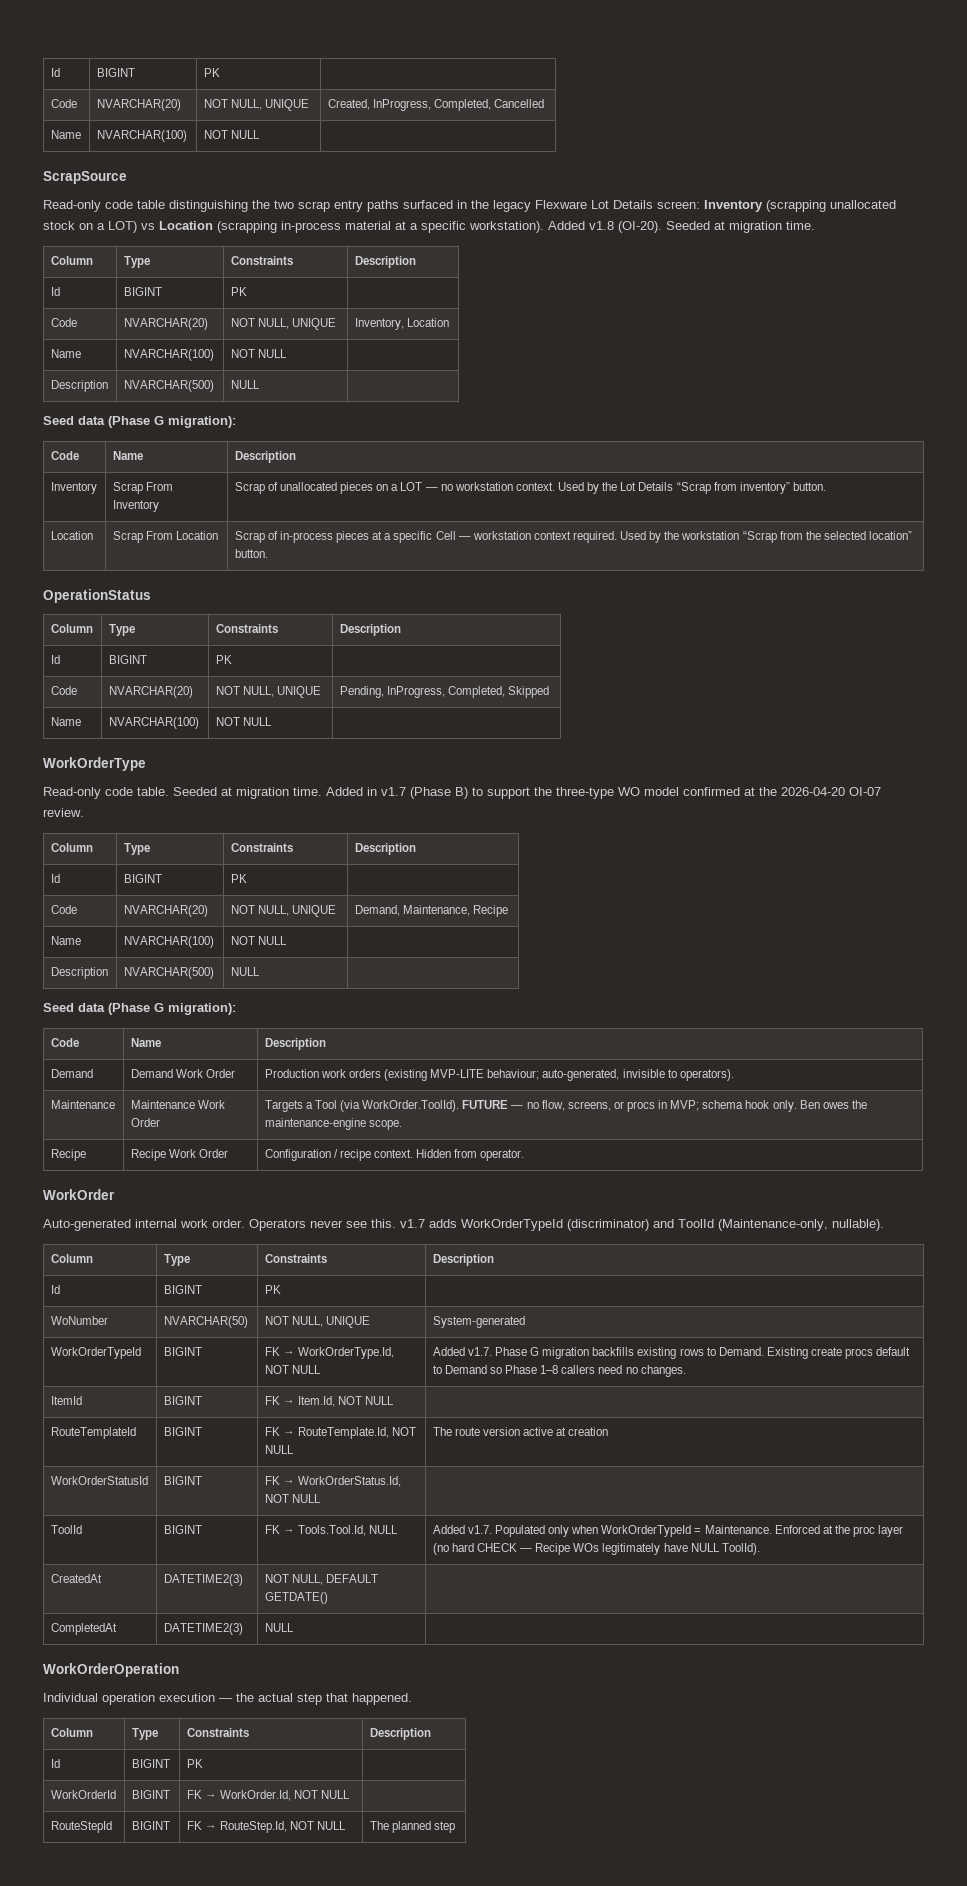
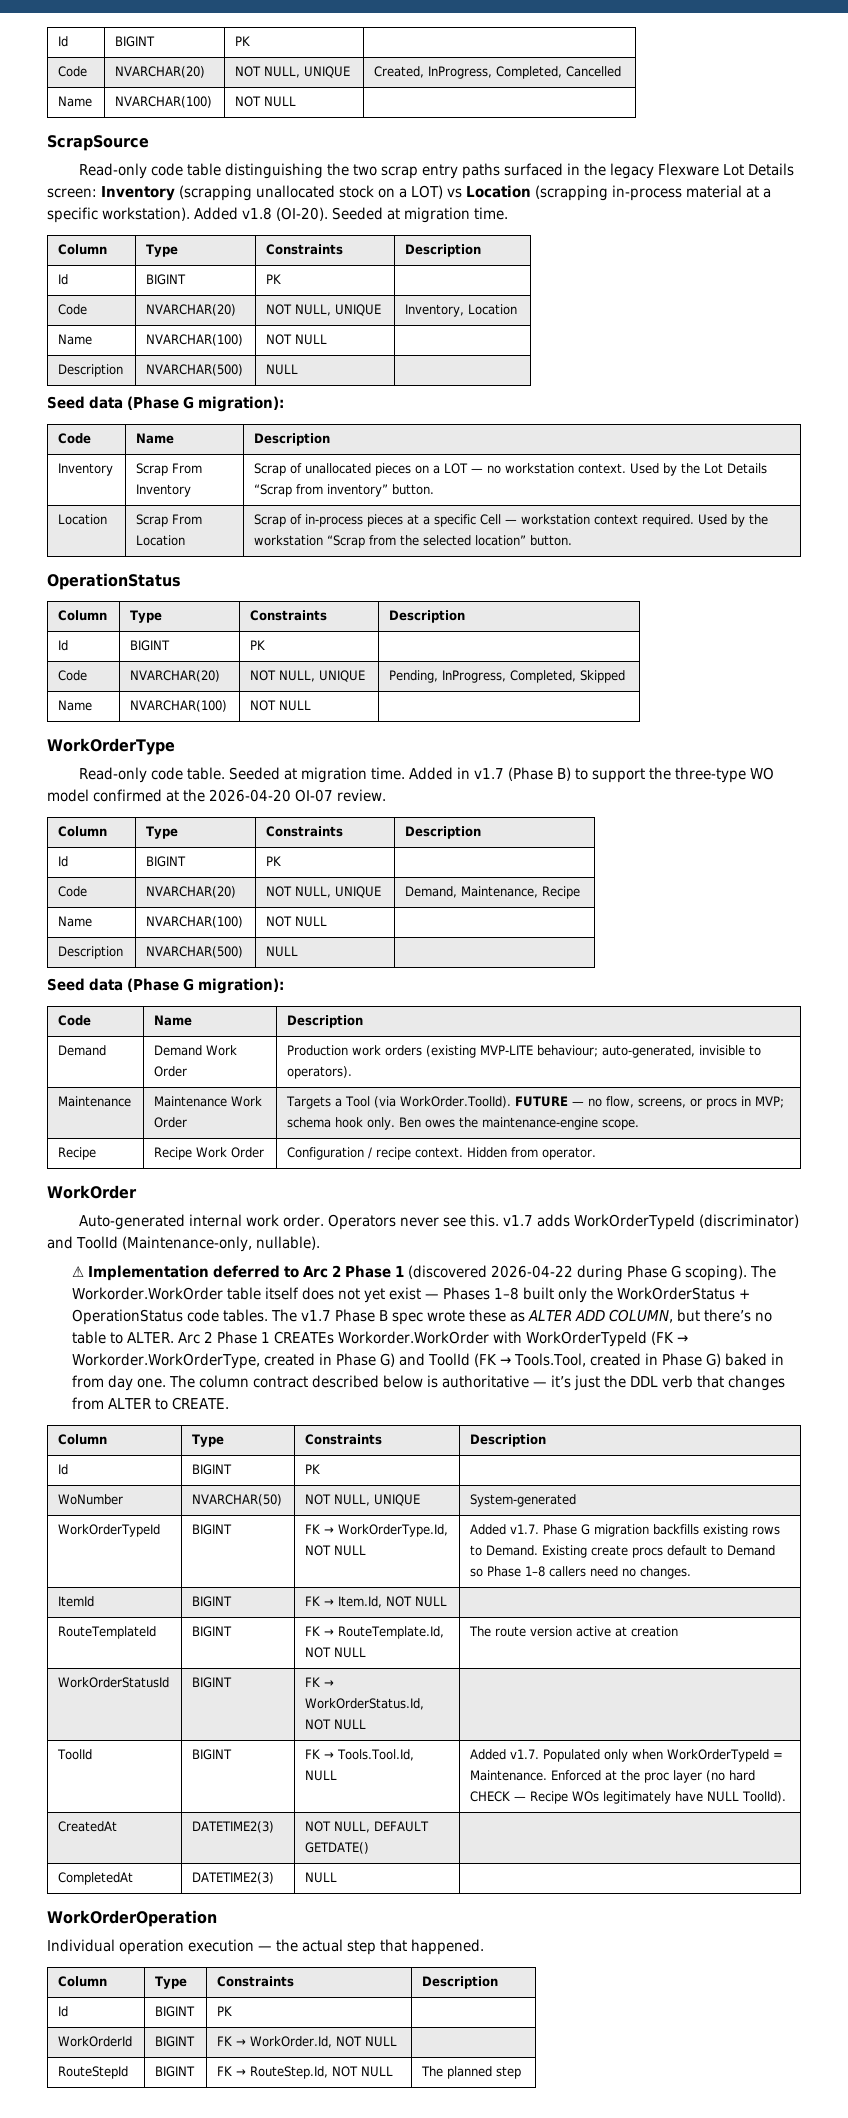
(884, 1225) none -> [72,1265,777,1281] [72,1287,751,1303] [72,1309,773,1325] [72,1331,689,1347] [72,1353,785,1369] [72,1375,786,1391] [72,1397,230,1410] // ⚠ Implementation deferred to Arc 2 Phase 1 (discovered 2026-04-22 during Phase G scoping). The Workorder.WorkOrder table itself does not yet exist — Phases 1–8 built only the WorkOrderStatus + OperationStatus code tables. The v1.7 Phase B spec wrote these as ALTER ADD COLUMN, but there’s no table to ALTER. Arc 2 Phase 1 CREATEs Workorder.WorkOrder with WorkOrderTypeId (FK → Workorder.WorkOrderType, created in Phase G) and ToolId (FK → Tools.Tool, created in Phase G) baked in from day one. The column contract described below is authoritative — it’s just the DDL verb that changes from ALTER to CREATE.

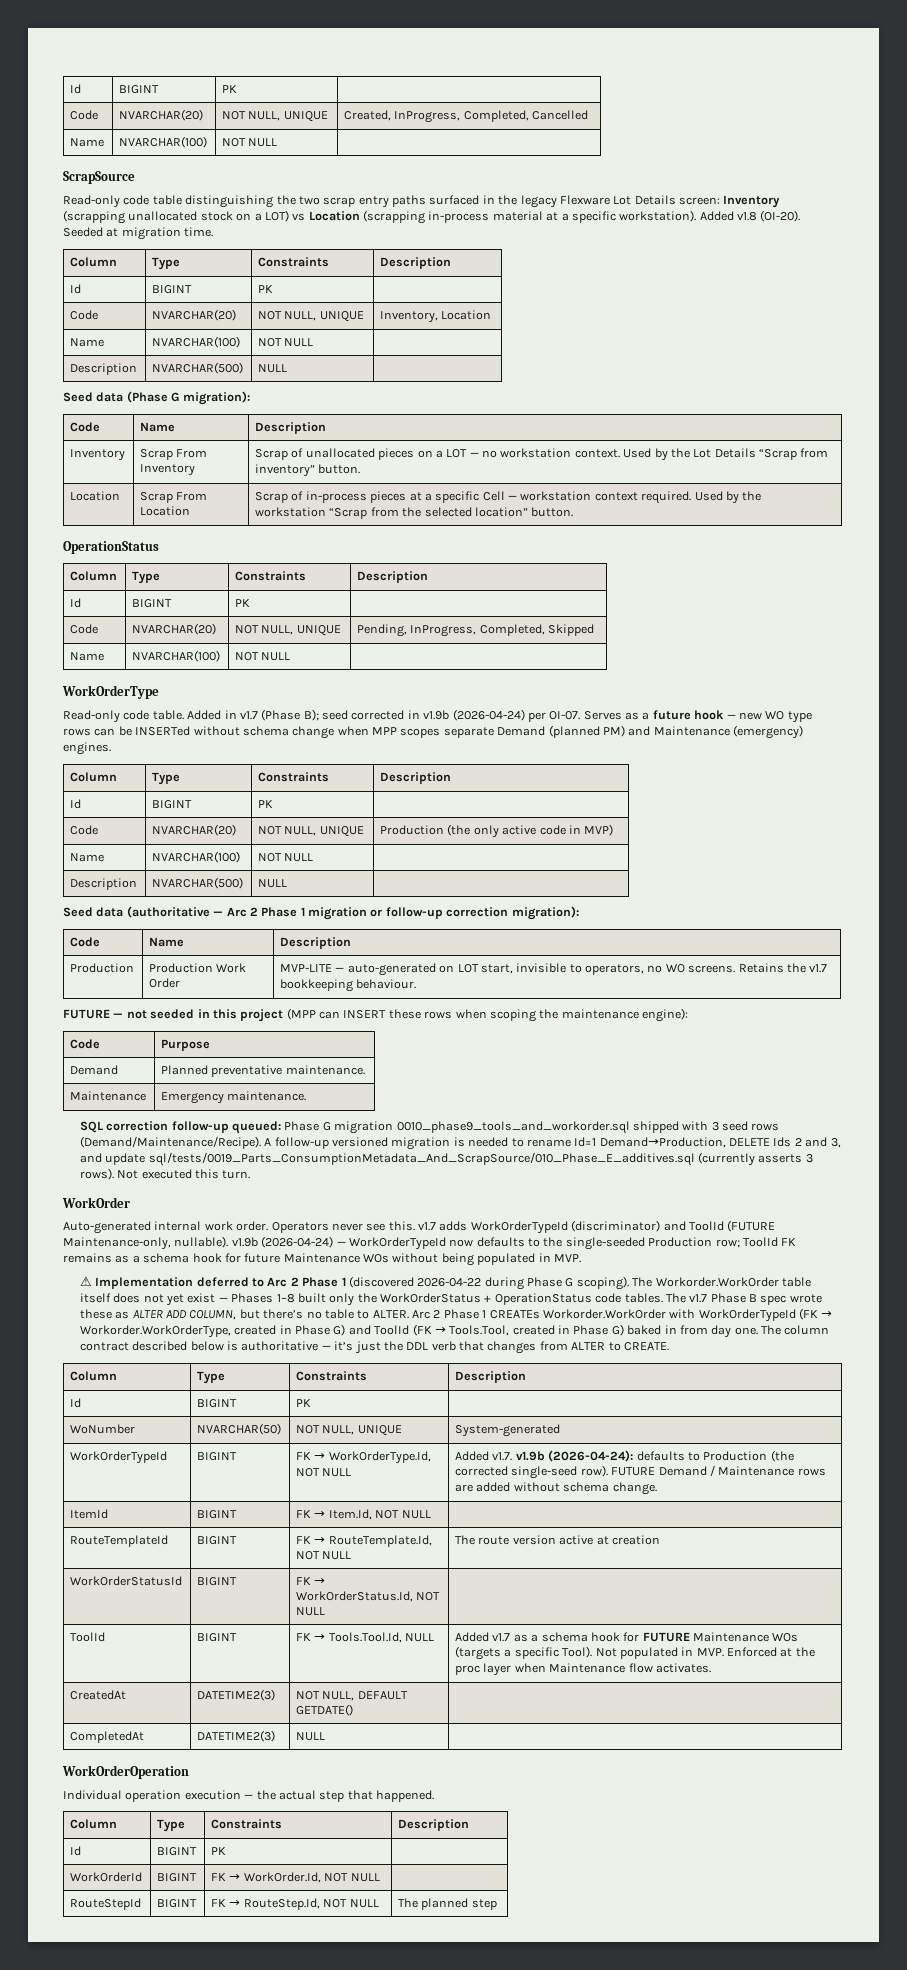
[228,767,774,783] [47,789,386,802] Seeded at migration time. Added in v1.7 (Phase B) to support the three-type WO model confirmed at the 2026-04-20 OI-07 review. -> [187,709,812,723] [63,725,803,739] [63,742,111,755] Added in v1.7 (Phase B); seed corrected in v1.9b (2026-04-24) per OI-07. Serves as a future hook — new WO type rows can be INSERTed without schema change when MPP scopes separate Demand (planned PM) and Maintenance (emergency) engines.
[405,886,581,899] [58,916,93,927] [146,916,244,928] [266,916,328,927] [58,946,124,959] [146,946,244,958] [266,946,299,957] [47,978,284,994] [58,1015,92,1026] [154,1015,193,1026] [287,1015,364,1028] [58,1045,107,1056] [154,1045,238,1056] [154,1066,188,1077] [287,1045,762,1058] [287,1066,353,1079] [58,1096,132,1107] [154,1096,263,1107] [154,1117,188,1128] [286,1096,785,1109] [287,1117,640,1130] [58,1147,97,1160] [154,1147,265,1160] [287,1147,597,1160] Demand, Maintenance, Recipe // Name | NVARCHAR(100) | NOT NULL | // Description | NVARCHAR(500) | NULL | // Seed data (Phase G migration): // Code | Name | Description // Demand | Demand Work Order | Production work orders (existing MVP-LITE behaviour; auto-generated, invisible to operators). // Maintenance | Maintenance Work Order | Targets a Tool (via WorkOrder.ToolId). FUTURE — no flow, screens, or procs in MVP; schema hook only. Ben owes the maintenance-engine scope. // Recipe | Recipe Work Order | Configuration / recipe context. Hidden from operator. -> [380,824,614,838] [70,853,105,862] [152,851,241,863] [258,853,314,862] [70,878,138,890] [152,877,244,889] [258,879,288,888] [63,906,579,920] [70,937,101,947] [149,937,185,947] [280,937,352,949] [70,963,135,973] [149,963,247,973] [149,978,181,988] [280,963,828,976] [280,979,417,992] [63,1008,688,1022] [70,1039,101,1049] [161,1039,211,1051] [70,1065,119,1075] [161,1065,365,1077] [70,1091,147,1101] [161,1091,307,1104] [79,1121,780,1134] [79,1136,841,1150] [79,1152,813,1166] [79,1168,251,1180] Production (the only active code in MVP) // Name | NVARCHAR(100) | NOT NULL | // Description | NVARCHAR(500) | NULL | // Seed data (authoritative — Arc 2 Phase 1 migration or follow-up correction migration): // Code | Name | Description // Production | Production Work Order | MVP-LITE — auto-generated on LOT start, invisible to operators, no WO screens. Retains the v1.7 bookkeeping behaviour. // FUTURE — not seeded in this project (MPP can INSERT these rows when scoping the maintenance engine): // Code | Purpose // Demand | Planned preventative maintenance. // Maintenance | Emergency maintenance. // SQL correction follow-up queued: Phase G migration 0010_phase9_tools_and_workorder.sql shipped with 3 seed rows (Demand/Maintenance/Recipe). A follow-up versioned migration is needed to rename Id=1 Demand→Production, DELETE Ids 2 and 3, and update sql/tests/0019_Parts_ConsumptionMetadata_And_ScrapSource/010_Phase_E_additives.sql (currently asserts 3 rows). Not executed this turn.
[121,1236,252,1252] (Maintenance-only, -> [727,1220,776,1232] [63,1237,171,1250] (FUTURE Maintenance-only,
(320, 1243) none -> [231,1236,797,1250] [63,1253,581,1266] v1.9b (2026-04-24) — WorkOrderTypeId now defaults to the single-seeded Production row; ToolId FK remains as a schema hook for future Maintenance WOs without being populated in MVP.
[543,1524,781,1537] [470,1545,776,1558] [470,1566,692,1579] Phase G migration backfills existing rows to Demand. Existing create procs default to Demand so Phase 1–8 callers need no changes. -> [515,1450,794,1462] [455,1465,826,1479] [455,1482,657,1495] v1.9b (2026-04-24): defaults to Production (the corrected single-seed row). FUTURE Demand / Maintenance rows are added without schema change.
[510,1749,784,1762] [470,1770,548,1781] v1.7. Populated only when WorkOrderTypeId = Maintenance. -> [492,1632,799,1642] [455,1646,724,1660] v1.7 as a schema hook for FUTURE Maintenance WOs (targets a specific Tool). Not populated in MVP.
[706,1770,756,1782] [470,1791,787,1804] (no hard CHECK — Recipe WOs legitimately have NULL ToolId). -> [514,1663,711,1673] when Maintenance flow activates.

